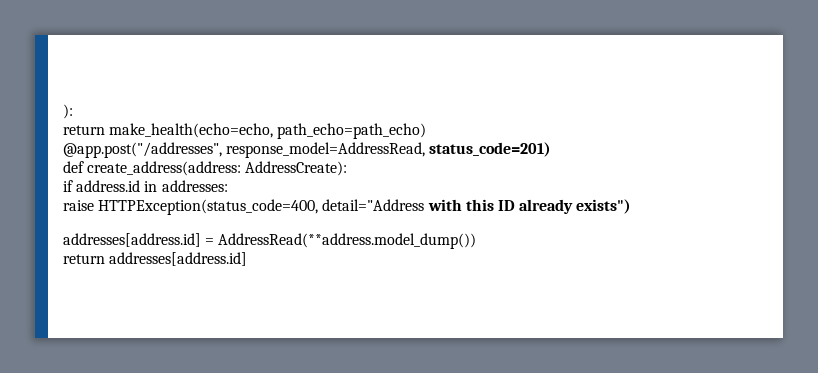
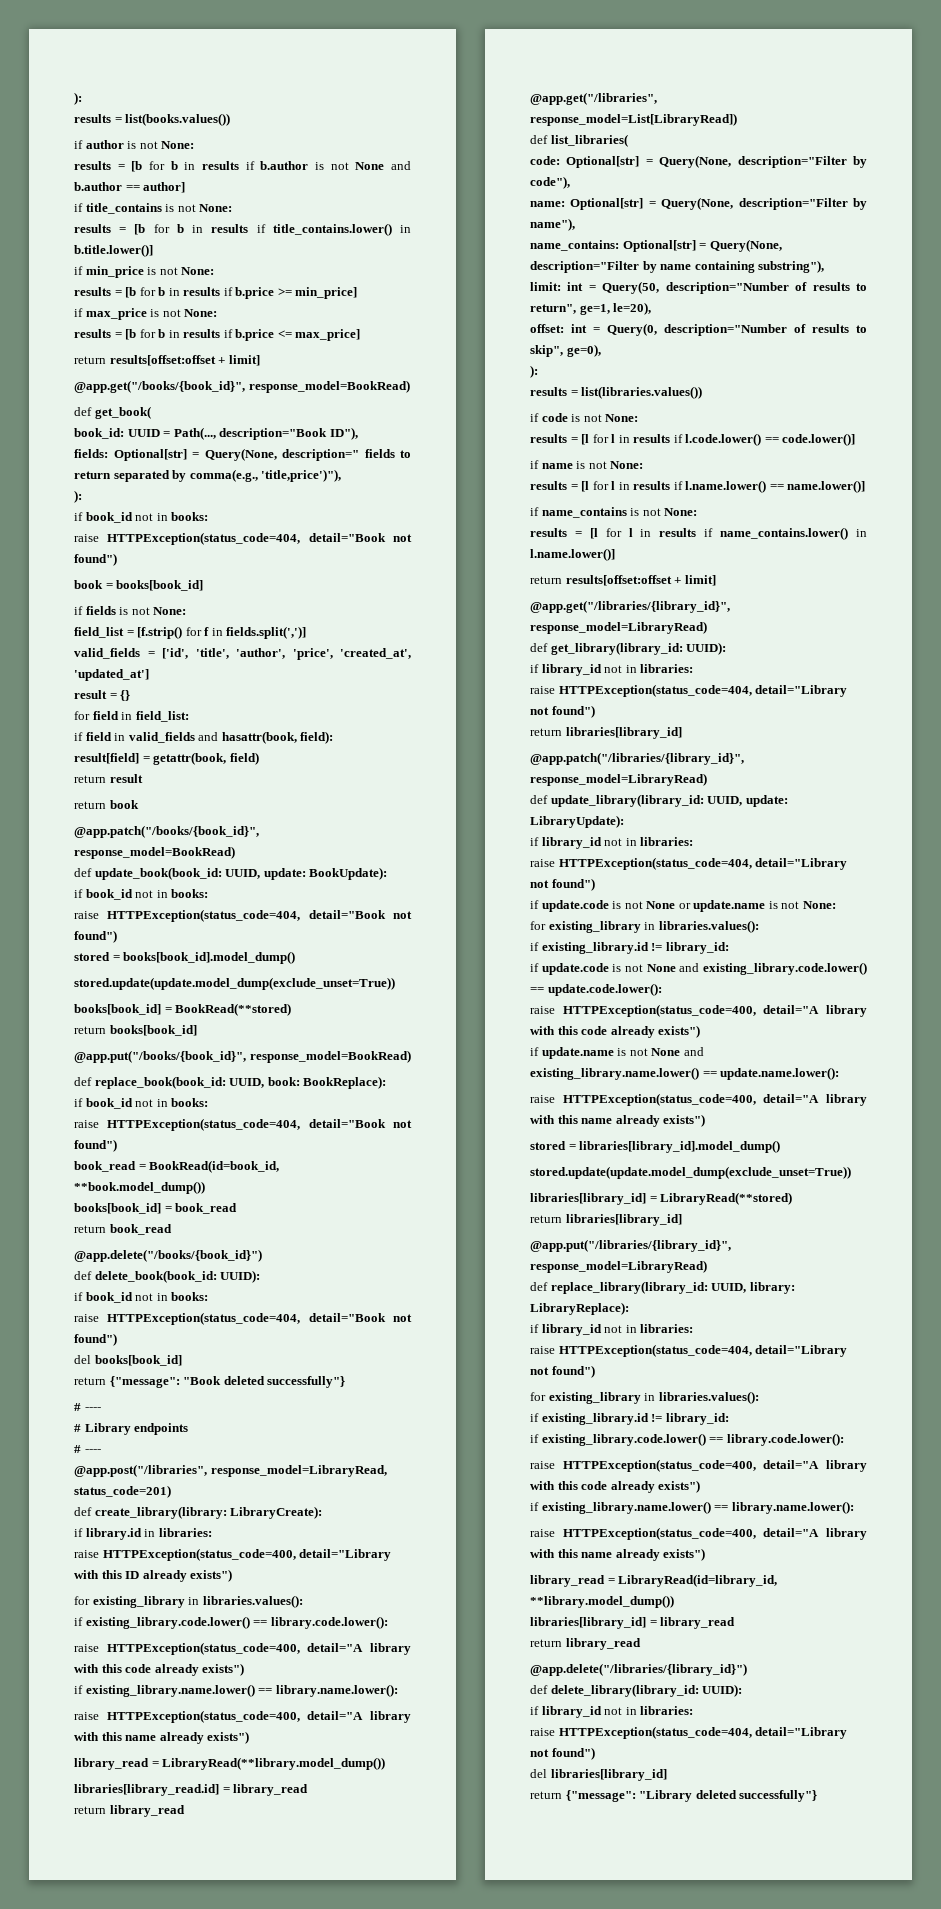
[63,104,73,119] [63,123,427,139] [63,142,426,158] ): // return make_health(echo=echo, path_echo=path_echo) // @app.post("/addresses", response_model=AddressRead, -> [74,92,82,105] [74,113,231,126] [74,140,195,149] [74,161,411,172] [74,182,186,193] [74,203,233,214] [74,223,411,236] [74,244,153,257] [74,266,215,278] [74,287,358,299] [74,308,218,320] [74,329,361,341] [74,355,260,366] [74,380,410,393] [74,406,151,419] [74,427,358,440] [74,448,411,461] [74,469,342,482] [74,490,82,503] [74,512,209,523] [74,532,412,545] [74,553,117,566] [74,580,204,591] [74,606,187,615] [74,626,307,639] [74,648,411,660] [74,669,149,681] [74,690,131,701] [74,711,189,722] [74,731,334,744] [74,752,259,765] [74,774,143,783] [74,800,139,809] [74,825,259,838] [74,846,235,859] [74,867,388,880] [74,889,209,900] [74,909,412,922] [74,930,117,943] [74,951,296,964] [74,977,395,990] [74,1003,292,1016] [74,1025,197,1036] [74,1050,411,1063] [74,1076,387,1089] [74,1098,209,1109] [74,1118,412,1131] [74,1139,117,1152] [74,1160,280,1173] [74,1181,205,1194] [74,1203,238,1214] [74,1224,172,1235] [74,1249,262,1262] [74,1270,261,1283] [74,1292,209,1303] [74,1312,412,1325] [74,1333,117,1346] [74,1355,182,1366] [74,1376,346,1388] [74,1403,101,1411] [74,1423,189,1435] [74,1445,101,1453] [74,1464,387,1477] ): // results = list(books.values()) // if author is not None: // results = [b for b in results if b.author is not None and b.author == author] // if title_contains is not None: // results = [b for b in results if title_contains.lower() in b.title.lower()] // if min_price is not None: // results = [b for b in results if b.price >= min_price] // if max_price is not None: // results = [b for b in results if b.price <= max_price] // return results[offset:offset + limit] // @app.get("/books/{book_id}", response_model=BookRead) // def get_book( // book_id: UUID = Path(..., description="Book ID"), // fields: Optional[str] = Query(None, description=" fields to return separated by comma(e.g., 'title,price')"), // ): // if book_id not in books: // raise HTTPException(status_code=404, detail="Book not found") // book = books[book_id] // if fields is not None: // field_list = [f.strip() for f in fields.split(',')] // valid_fields = ['id', 'title', 'author', 'price', 'created_at', 'updated_at'] // result = {} // for field in field_list: // if field in valid_fields and hasattr(book, field): // result[field] = getattr(book, field) // return result // return book // @app.patch("/books/{book_id}", response_model=BookRead) // def update_book(book_id: UUID, update: BookUpdate): // if book_id not in books: // raise HTTPException(status_code=404, detail="Book not found") // stored = books[book_id].model_dump() // stored.update(update.model_dump(exclude_unset=True)) // books[book_id] = BookRead(**stored) // return books[book_id] // @app.put("/books/{book_id}", response_model=BookRead) // def replace_book(book_id: UUID, book: BookReplace): // if book_id not in books: // raise HTTPException(status_code=404, detail="Book not found") // book_read = BookRead(id=book_id, **book.model_dump()) // books[book_id] = book_read // return book_read // @app.delete("/books/{book_id}") // def delete_book(book_id: UUID): // if book_id not in books: // raise HTTPException(status_code=404, detail="Book not found") // del books[book_id] // return {"message": "Book deleted successfully"} // # ---- // # Library endpoints // # ---- // @app.post("/libraries", response_model=LibraryRead,
[87,161,348,176] [63,180,228,192] [63,199,425,215] create_address(address: AddressCreate): // if address.id in addresses: // raise HTTPException(status_code=400, detail="Address -> [94,1506,323,1519] [74,1528,212,1540] [74,1548,392,1561] create_library(library: LibraryCreate): // if library.id in libraries: // raise HTTPException(status_code=400, detail="Library
[63,233,477,249] [63,252,248,266] addresses[address.id] = AddressRead(**address.model_dump()) // return addresses[address.id] -> [74,1595,303,1608] [74,1616,388,1629] [74,1642,412,1655] [74,1663,245,1676] [74,1684,398,1697] [74,1710,412,1723] [74,1731,250,1744] [74,1757,386,1770] [74,1784,309,1796] [74,1805,185,1817] [530,92,657,105] [530,113,737,126] [530,134,628,147] [530,155,867,168] [530,176,570,189] [530,197,867,210] [530,218,575,231] [530,239,782,252] [530,260,825,273] [530,281,867,294] [530,302,652,315] [530,323,867,336] [530,344,601,357] [530,365,538,378] [530,386,703,399] [530,413,639,422] [530,433,856,446] [530,460,644,469] [530,480,866,493] [530,507,698,518] [530,527,867,540] [530,548,615,561] [530,575,716,586] [530,600,730,613] [530,621,707,634] [530,642,727,655] [530,664,694,676] [530,684,848,697] [530,705,595,718] [530,727,682,739] [530,752,744,765] [530,773,707,786] [530,794,788,807] [530,815,624,828] [530,837,694,849] [530,857,848,870] [530,878,595,891] [530,900,836,912] [530,920,759,933] [530,942,729,954] [530,962,867,975] [530,983,662,996] [530,1004,867,1017] [530,1025,701,1038] [530,1047,704,1059] [530,1067,840,1080] [530,1093,867,1106] [530,1114,706,1127] [530,1140,781,1153] [530,1166,851,1179] [530,1192,793,1205] [530,1214,682,1226] [530,1239,731,1252] [530,1260,707,1273] [530,1281,795,1294] [530,1302,629,1315] [530,1324,694,1336] [530,1344,848,1357] [530,1365,595,1378] [530,1391,759,1404] [530,1413,729,1425] [530,1433,844,1446] [530,1459,867,1472] [530,1480,701,1493] [530,1501,854,1514] [530,1527,867,1540] [530,1548,706,1561] [530,1574,778,1587] [530,1595,674,1608] [530,1617,736,1629] [530,1638,641,1650] [530,1663,747,1676] [530,1684,743,1697] [530,1706,694,1718] [530,1726,848,1739] [530,1747,595,1760] [530,1769,667,1781] [530,1790,818,1802] for existing_library in libraries.values(): // if existing_library.code.lower() == library.code.lower(): // raise HTTPException(status_code=400, detail="A library with this code already exists") // if existing_library.name.lower() == library.name.lower(): // raise HTTPException(status_code=400, detail="A library with this name already exists") // library_read = LibraryRead(**library.model_dump()) // libraries[library_read.id] = library_read // return library_read // @app.get("/libraries", response_model=List[LibraryRead]) // def list_libraries( // code: Optional[str] = Query(None, description="Filter by code"), // name: Optional[str] = Query(None, description="Filter by name"), // name_contains: Optional[str] = Query(None, description="Filter by name containing substring"), // limit: int = Query(50, description="Number of results to return", ge=1, le=20), // offset: int = Query(0, description="Number of results to skip", ge=0), // ): // results = list(libraries.values()) // if code is not None: // results = [l for l in results if l.code.lower() == code.lower()] // if name is not None: // results = [l for l in results if l.name.lower() == name.lower()] // if name_contains is not None: // results = [l for l in results if name_contains.lower() in l.name.lower()] // return results[offset:offset + limit] // @app.get("/libraries/{library_id}", response_model=LibraryRead) // def get_library(library_id: UUID): // if library_id not in libraries: // raise HTTPException(status_code=404, detail="Library not found") // return libraries[library_id] // @app.patch("/libraries/{library_id}", response_model=LibraryRead) // def update_library(library_id: UUID, update: LibraryUpdate): // if library_id not in libraries: // raise HTTPException(status_code=404, detail="Library not found") // if update.code is not None or update.name is not None: // for existing_library in libraries.values(): // if existing_library.id != library_id: // if update.code is not None and existing_library.code.lower() == update.code.lower(): // raise HTTPException(status_code=400, detail="A library with this code already exists") // if update.name is not None and existing_library.name.lower() == update.name.lower(): // raise HTTPException(status_code=400, detail="A library with this name already exists") // stored = libraries[library_id].model_dump() // stored.update(update.model_dump(exclude_unset=True)) // libraries[library_id] = LibraryRead(**stored) // return libraries[library_id] // @app.put("/libraries/{library_id}", response_model=LibraryRead) // def replace_library(library_id: UUID, library: LibraryReplace): // if library_id not in libraries: // raise HTTPException(status_code=404, detail="Library not found") // for existing_library in libraries.values(): // if existing_library.id != library_id: // if existing_library.code.lower() == library.code.lower(): // raise HTTPException(status_code=400, detail="A library with this code already exists") // if existing_library.name.lower() == library.name.lower(): // raise HTTPException(status_code=400, detail="A library with this name already exists") // library_read = LibraryRead(id=library_id, **library.model_dump()) // libraries[library_id] = library_read // return library_read // @app.delete("/libraries/{library_id}") // def delete_library(library_id: UUID): // if library_id not in libraries: // raise HTTPException(status_code=404, detail="Library not found") // del libraries[library_id] // return {"message": "Library deleted successfully"}

